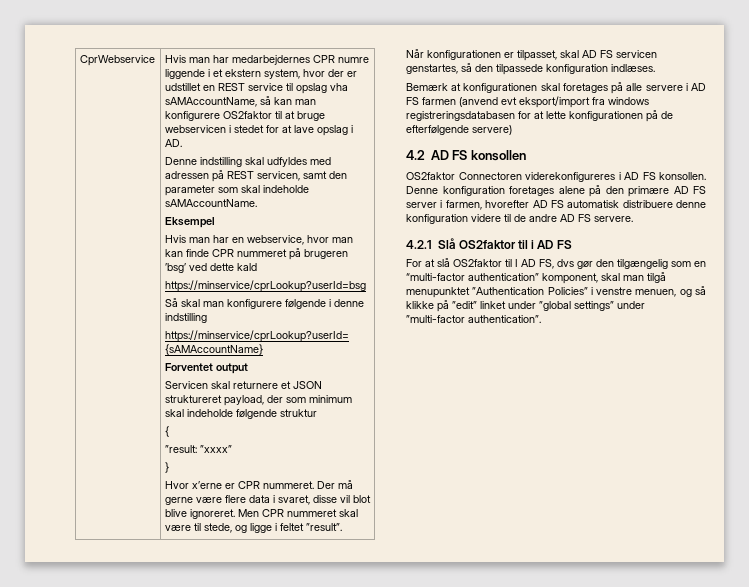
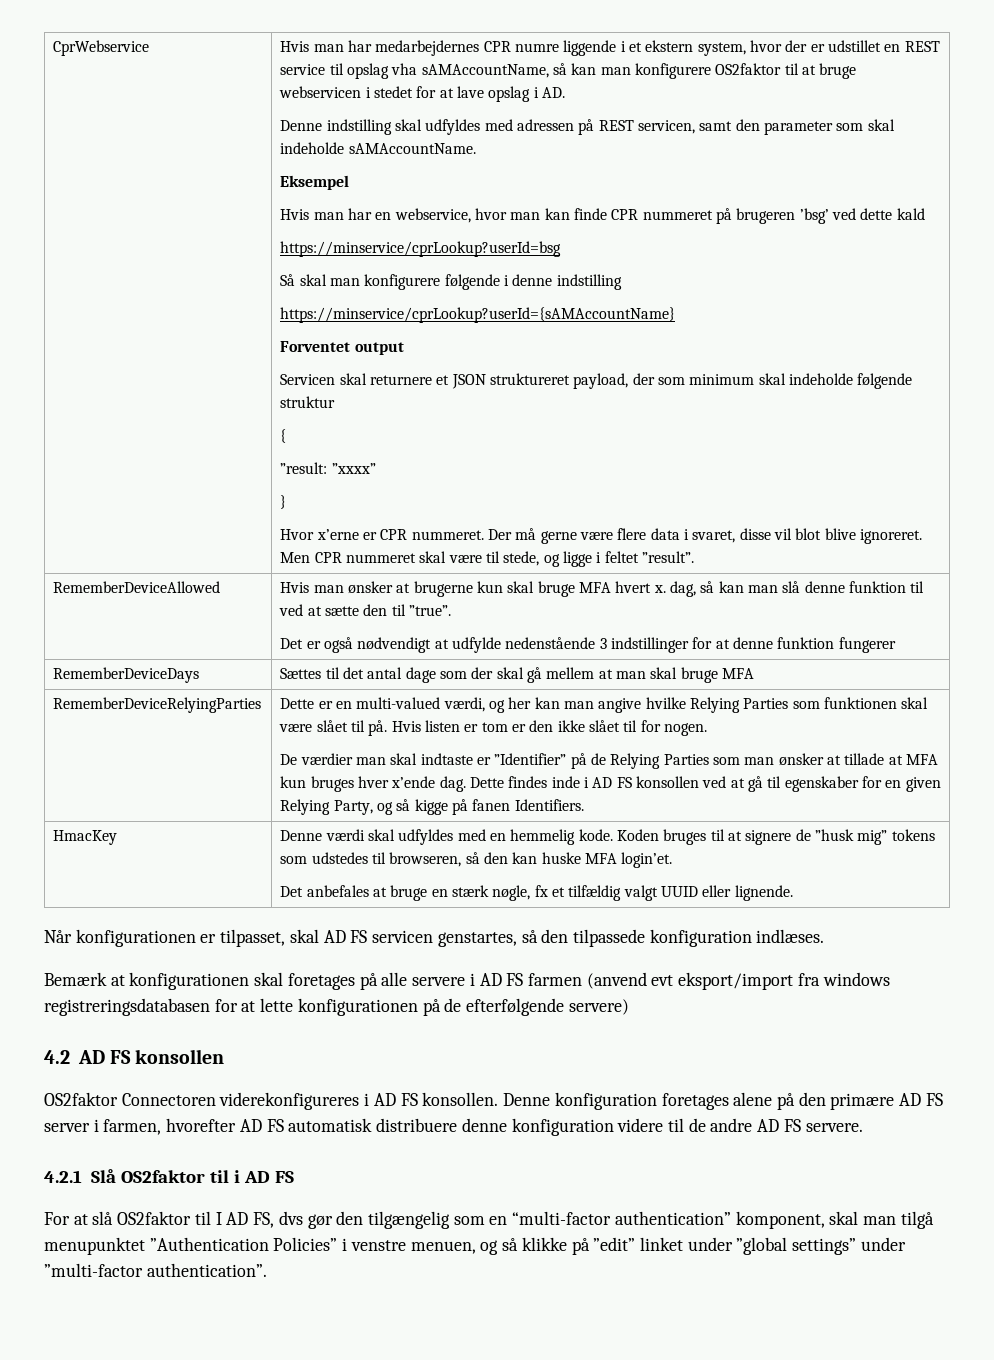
(342, 527) none -> [53,581,221,593] [280,581,925,597] [279,604,452,616] [280,637,896,653] [53,667,200,683] [280,667,754,683] [53,697,262,713] [280,697,929,713] [279,720,707,736] [280,753,938,769] [280,776,941,792] [280,799,584,815] [53,830,118,845] [280,829,935,845] [280,852,673,868] [280,885,793,901] // RememberDeviceAllowed | Hvis man ønsker at brugerne kun skal bruge MFA hvert x. dag, så kan man slå denne funktion til ved at sætte den til ”true”. // Det er også nødvendigt at udfylde nedenstående 3 indstillinger for at denne funktion fungerer // RememberDeviceDays | Sættes til det antal dage som der skal gå mellem at man skal bruge MFA // RememberDeviceRelyingParties | Dette er en multi-valued værdi, og her kan man angive hvilke Relying Parties som funktionen skal være slået til på. Hvis listen er tom er den ikke slået til for nogen. // De værdier man skal indtaste er ”Identifier” på de Relying Parties som man ønsker at tillade at MFA kun bruges hver x’ende dag. Dette findes inde i AD FS konsollen ved at gå til egenskaber for en given Relying Party, og så kigge på fanen Identifiers. // HmacKey | Denne værdi skal udfyldes med en hemmelig kode. Koden bruges til at signere de ”husk mig” tokens som udstedes til browseren, så den kan huske MFA login’et. // Det anbefales at bruge en stærk nøgle, fx et tilfældig valgt UUID eller lignende.

